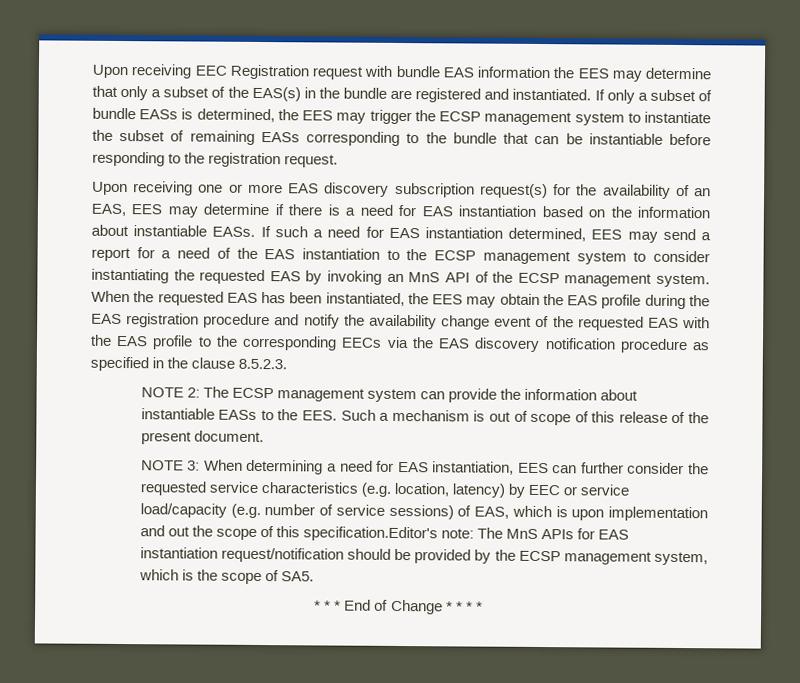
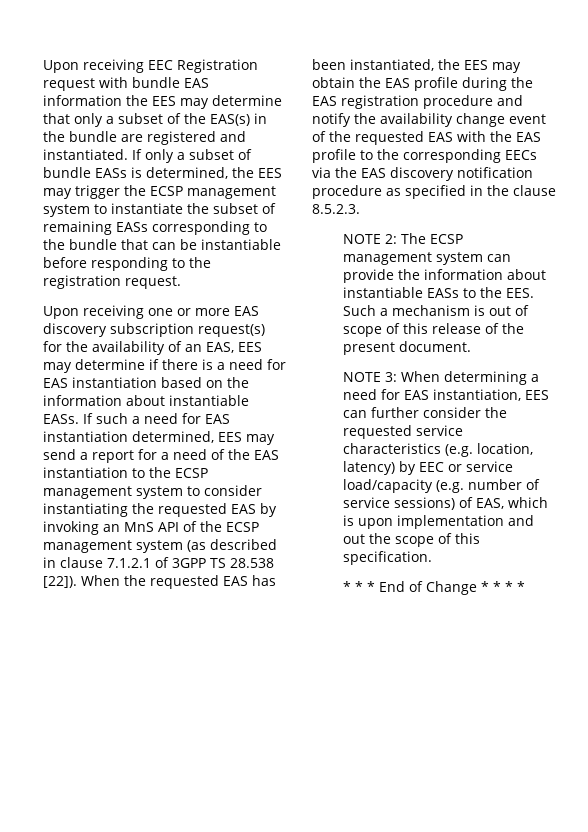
[656,273,711,288] system. -> [136,539,277,553] [43,557,274,568] [43,576,77,588] system (as described in clause 7.1.2.1 of 3GPP TS 28.538 [22]).
[303,526,630,542] [139,547,708,566] [138,569,315,585] specification.Editor's note: The MnS APIs for EAS instantiation request/notification should be provided by the ECSP management system, which is the scope of SA5. -> [343,551,433,565] specification.

